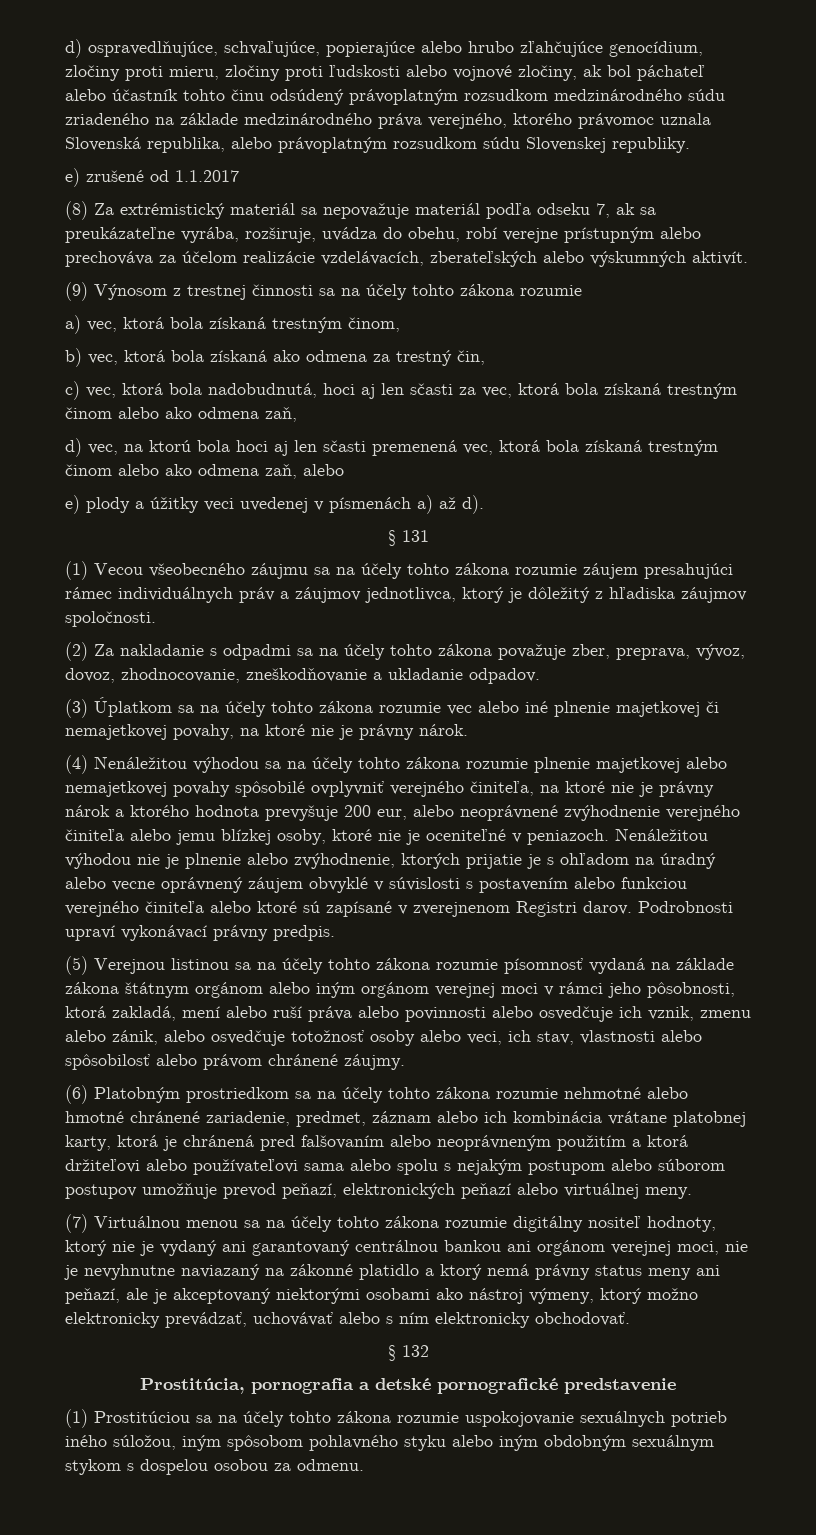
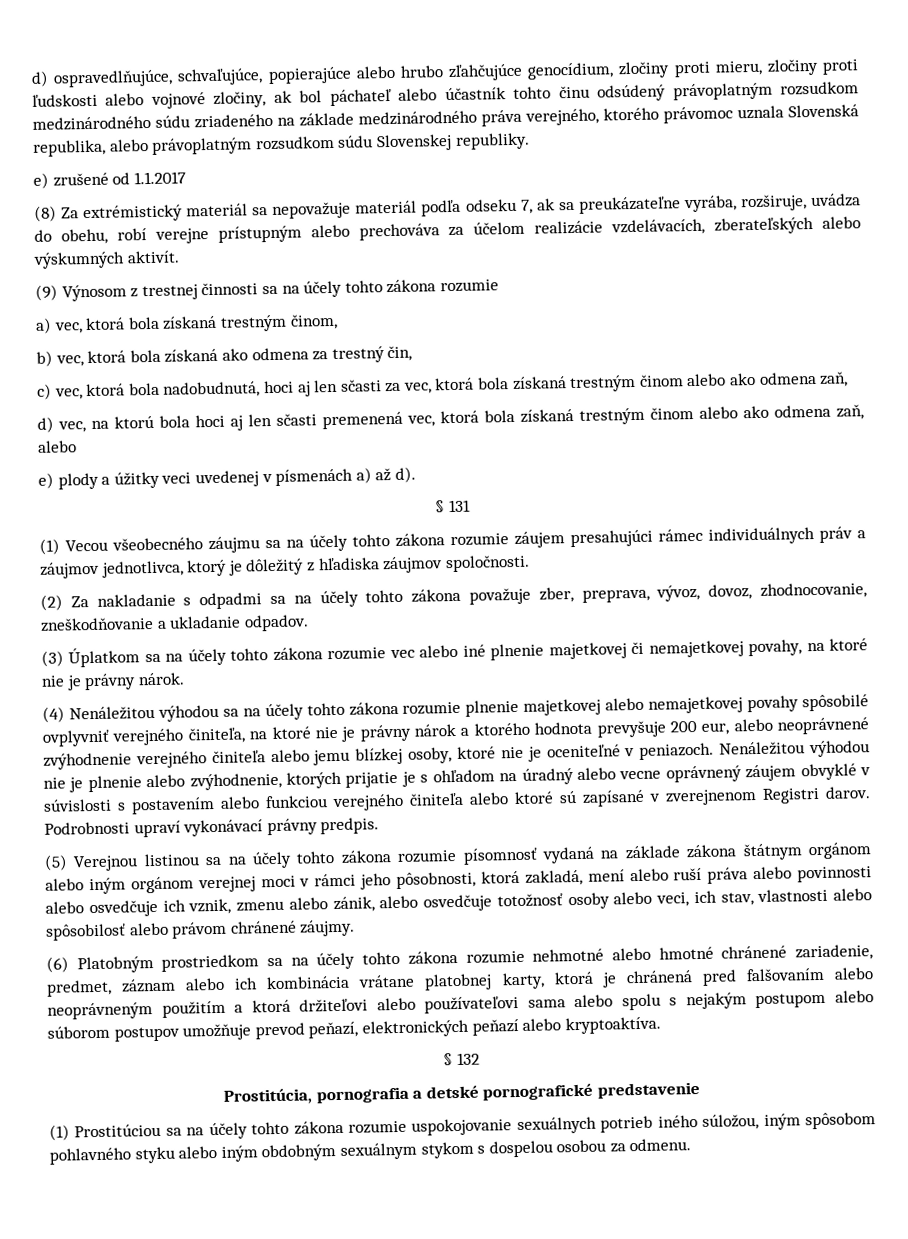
[564,1183,692,1199] [65,1214,716,1233] [65,1240,748,1256] [64,1264,720,1280] [65,1288,698,1304] [65,1312,630,1328] virtuálnej meny. // (7) Virtuálnou menou sa na účely tohto zákona rozumie digitálny nositeľ hodnoty, ktorý nie je vydaný ani garantovaný centrálnou bankou ani orgánom verejnej moci, nie je nevyhnutne naviazaný na zákonné platidlo a ktorý nemá právny status meny ani peňazí, ale je akceptovaný niektorými osobami ako nástroj výmeny, ktorý možno elektronicky prevádzať, uchovávať alebo s ním elektronicky obchodovať. -> [564,1016,661,1035] kryptoaktíva.

